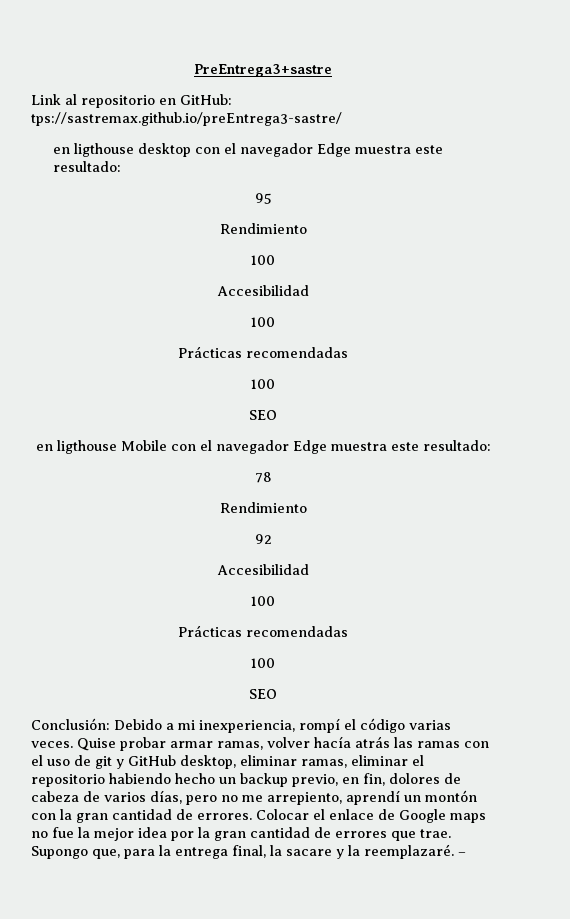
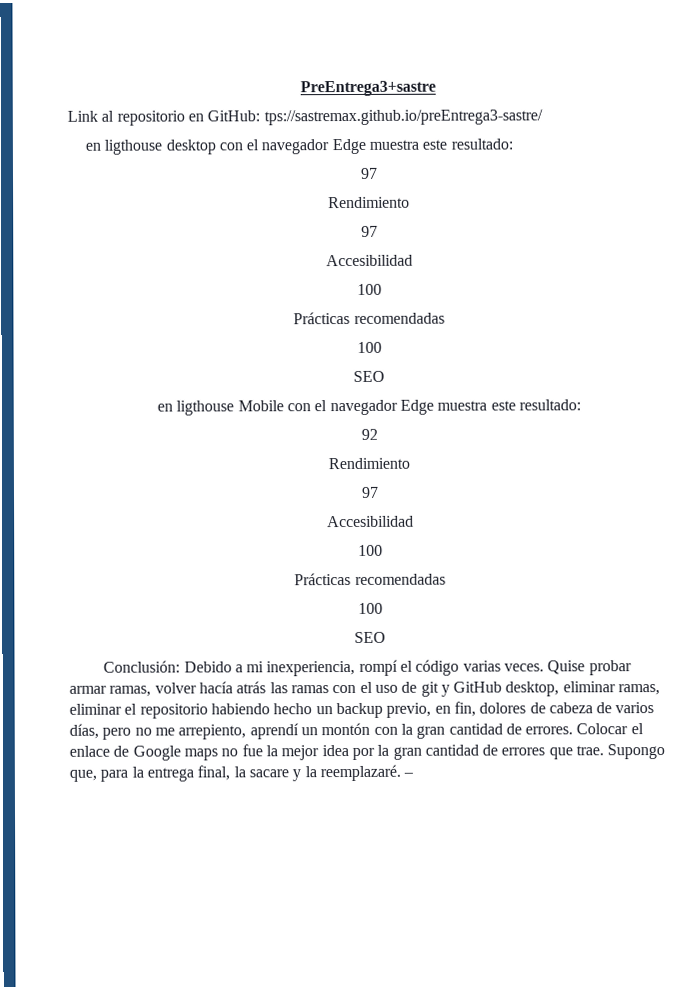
[254,193,272,204] [219,223,307,234] [251,255,275,265] 95 // Rendimiento // 100 -> [359,167,378,179] [328,196,410,209] [360,225,378,237] 97 // Rendimiento // 97
[254,472,272,483] [219,502,307,513] [254,534,272,544] 78 // Rendimiento // 92 -> [360,428,378,440] [328,457,410,470] [360,486,379,498] 92 // Rendimiento // 97

